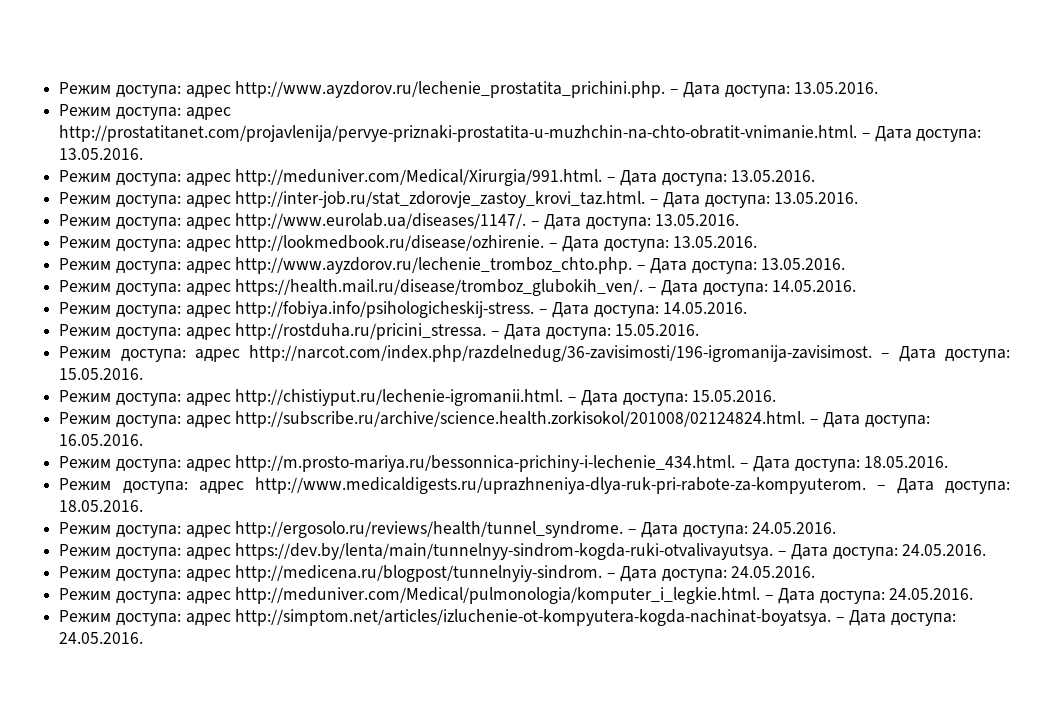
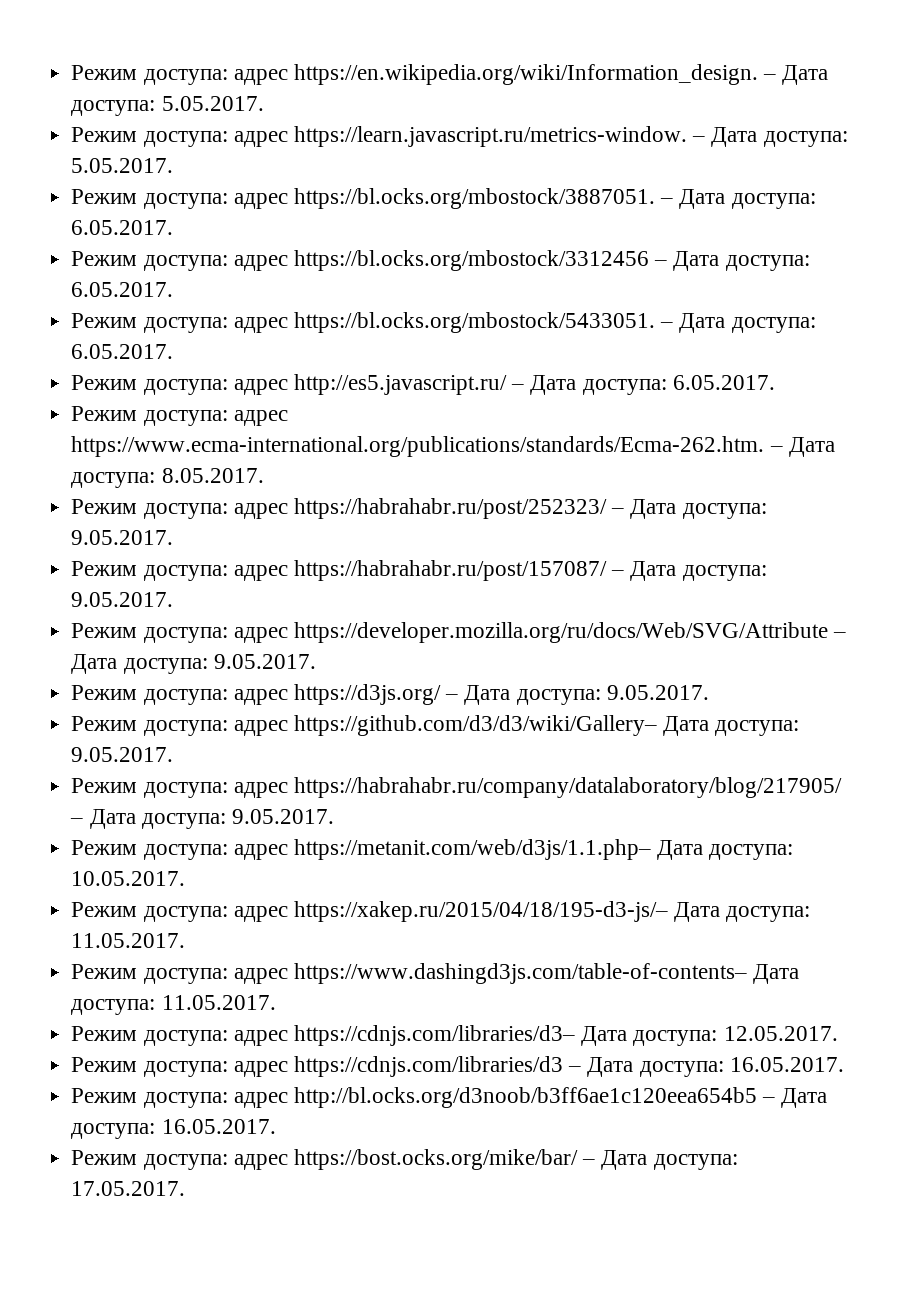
[59,81,879,98] [59,104,231,120] [59,125,982,142] [59,148,144,160] [59,169,816,186] [59,191,859,208] [59,213,740,230] [59,235,758,252] [59,257,846,274] [59,279,857,296] [59,301,748,318] [59,323,700,340] [59,345,1010,362] [59,368,144,380] [59,389,777,406] [59,411,930,428] [59,434,144,446] [59,455,949,472] [59,477,1010,494] [59,500,144,512] [59,521,837,538] [59,543,987,560] [59,565,816,582] [59,587,974,604] [59,609,956,626] [59,632,144,644] Режим доступа: адрес http://www.ayzdorov.ru/lechenie_prostatita_prichini.php. – Дата доступа: 13.05.2016. // Режим доступа: адрес http://prostatitanet.com/projavlenija/pervye-priznaki-prostatita-u-muzhchin-na-chto-obratit-vnimanie.html. – Дата доступа: 13.05.2016. // Режим доступа: адрес http://meduniver.com/Medical/Xirurgia/991.html. – Дата доступа: 13.05.2016. // Режим доступа: адрес http://inter-job.ru/stat_zdorovje_zastoy_krovi_taz.html. – Дата доступа: 13.05.2016. // Режим доступа: адрес http://www.eurolab.ua/diseases/1147/. – Дата доступа: 13.05.2016. // Режим доступа: адрес http://lookmedbook.ru/disease/ozhirenie. – Дата доступа: 13.05.2016. // Режим доступа: адрес http://www.ayzdorov.ru/lechenie_tromboz_chto.php. – Дата доступа: 13.05.2016. // Режим доступа: адрес https://health.mail.ru/disease/tromboz_glubokih_ven/. – Дата доступа: 14.05.2016. // Режим доступа: адрес http://fobiya.info/psihologicheskij-stress. – Дата доступа: 14.05.2016. // Режим доступа: адрес http://rostduha.ru/pricini_stressa. – Дата доступа: 15.05.2016. // Режим доступа: адрес http://narcot.com/index.php/razdelnedug/36-zavisimosti/196-igromanija-zavisimost. – Дата доступа: 15.05.2016. // Режим доступа: адрес http://chistiyput.ru/lechenie-igromanii.html. – Дата доступа: 15.05.2016. // Режим доступа: адрес http://subscribe.ru/archive/science.health.zorkisokol/201008/02124824.html. – Дата доступа: 16.05.2016. // Режим доступа: адрес http://m.prosto-mariya.ru/bessonnica-prichiny-i-lechenie_434.html. – Дата доступа: 18.05.2016. // Режим доступа: адрес http://www.medicaldigests.ru/uprazhneniya-dlya-ruk-pri-rabote-za-kompyuterom. – Дата доступа: 18.05.2016. // Режим доступа: адрес http://ergosolo.ru/reviews/health/tunnel_syndrome. – Дата доступа: 24.05.2016. // Режим доступа: адрес https://dev.by/lenta/main/tunnelnyy-sindrom-kogda-ruki-otvalivayutsya. – Дата доступа: 24.05.2016. // Режим доступа: адрес http://medicena.ru/blogpost/tunnelnyiy-sindrom. – Дата доступа: 24.05.2016. // Режим доступа: адрес http://meduniver.com/Medical/pulmonologia/komputer_i_legkie.html. – Дата доступа: 24.05.2016. // Режим доступа: адрес http://simptom.net/articles/izluchenie-ot-kompyutera-kogda-nachinat-boyatsya. – Дата доступа: 24.05.2016. -> [71,64,829,85] [71,96,264,116] [71,126,848,147] [71,158,174,173] [71,188,816,209] [71,220,174,235] [71,250,810,271] [71,282,174,297] [71,312,816,333] [71,344,174,359] [71,374,775,395] [71,406,288,426] [71,436,835,457] [71,468,264,488] [71,498,767,519] [71,530,174,545] [71,560,767,581] [71,592,174,607] [71,622,847,643] [71,654,316,674] [71,684,709,705] [71,715,800,736] [71,747,174,762] [71,777,842,798] [70,809,334,829] [71,839,794,860] [71,871,186,886] [71,901,811,922] [71,933,186,948] [71,963,800,984] [71,995,276,1015] [71,1025,838,1046] [71,1056,844,1077] [71,1087,828,1108] [71,1119,276,1139] [71,1149,738,1170] [71,1181,186,1196] Режим доступа: адрес https://en.wikipedia.org/wiki/Information_design. – Дата доступа: 5.05.2017. // Режим доступа: адрес https://learn.javascript.ru/metrics-window. – Дата доступа: 5.05.2017. // Режим доступа: адрес https://bl.ocks.org/mbostock/3887051. – Дата доступа: 6.05.2017. // Режим доступа: адрес https://bl.ocks.org/mbostock/3312456 – Дата доступа: 6.05.2017. // Режим доступа: адрес https://bl.ocks.org/mbostock/5433051. – Дата доступа: 6.05.2017. // Режим доступа: адрес http://es5.javascript.ru/ – Дата доступа: 6.05.2017. // Режим доступа: адрес https://www.ecma-international.org/publications/standards/Ecma-262.htm. – Дата доступа: 8.05.2017. // Режим доступа: адрес https://habrahabr.ru/post/252323/ – Дата доступа: 9.05.2017. // Режим доступа: адрес https://habrahabr.ru/post/157087/ – Дата доступа: 9.05.2017. // Режим доступа: адрес https://developer.mozilla.org/ru/docs/Web/SVG/Attribute – Дата доступа: 9.05.2017. // Режим доступа: адрес https://d3js.org/ – Дата доступа: 9.05.2017. // Режим доступа: адрес https://github.com/d3/d3/wiki/Gallery– Дата доступа: 9.05.2017. // Режим доступа: адрес https://habrahabr.ru/company/datalaboratory/blog/217905/ – Дата доступа: 9.05.2017. // Режим доступа: адрес https://metanit.com/web/d3js/1.1.php– Дата доступа: 10.05.2017. // Режим доступа: адрес https://xakep.ru/2015/04/18/195-d3-js/– Дата доступа: 11.05.2017. // Режим доступа: адрес https://www.dashingd3js.com/table-of-contents– Дата доступа: 11.05.2017. // Режим доступа: адрес https://cdnjs.com/libraries/d3– Дата доступа: 12.05.2017. // Режим доступа: адрес https://cdnjs.com/libraries/d3 – Дата доступа: 16.05.2017. // Режим доступа: адрес http://bl.ocks.org/d3noob/b3ff6ae1c120eea654b5 – Дата доступа: 16.05.2017. // Режим доступа: адрес https://bost.ocks.org/mike/bar/ – Дата доступа: 17.05.2017.

